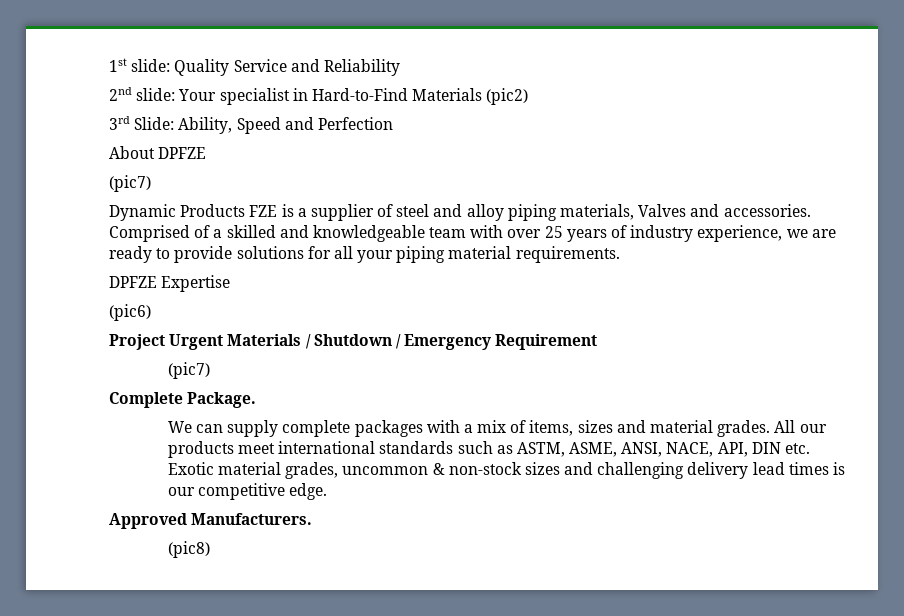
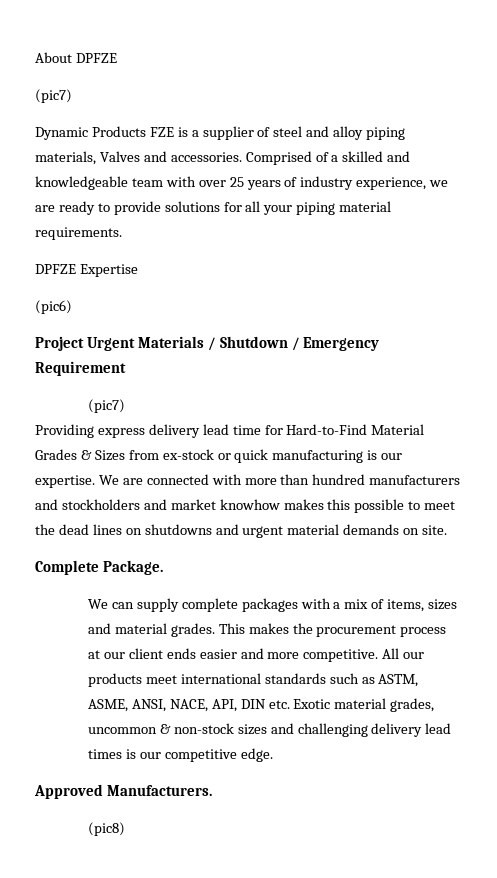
[109,58,400,76] [109,87,529,105] [109,116,393,134] 1st slide: Quality Service and Reliability // 2nd slide: Your specialist in Hard-to-Find Materials (pic2) // 3rd Slide: Ability, Speed and Perfection // -> (35, 57) none
(210, 370) none -> [35,424,425,438] [35,449,403,463] [35,474,461,488] [35,499,456,513] [35,524,448,538] // Providing express delivery lead time for Hard-to-Find Material Grades & Sizes from ex-stock or quick manufacturing is our expertise. We are connected with more than hundred manufacturers and stockholders and market knowhow makes this possible to meet the dead lines on shutdowns and urgent material demands on site.
(771, 428) none -> [218,623,447,637] [87,648,379,662] This makes the procurement process at our client ends easier and more competitive.

